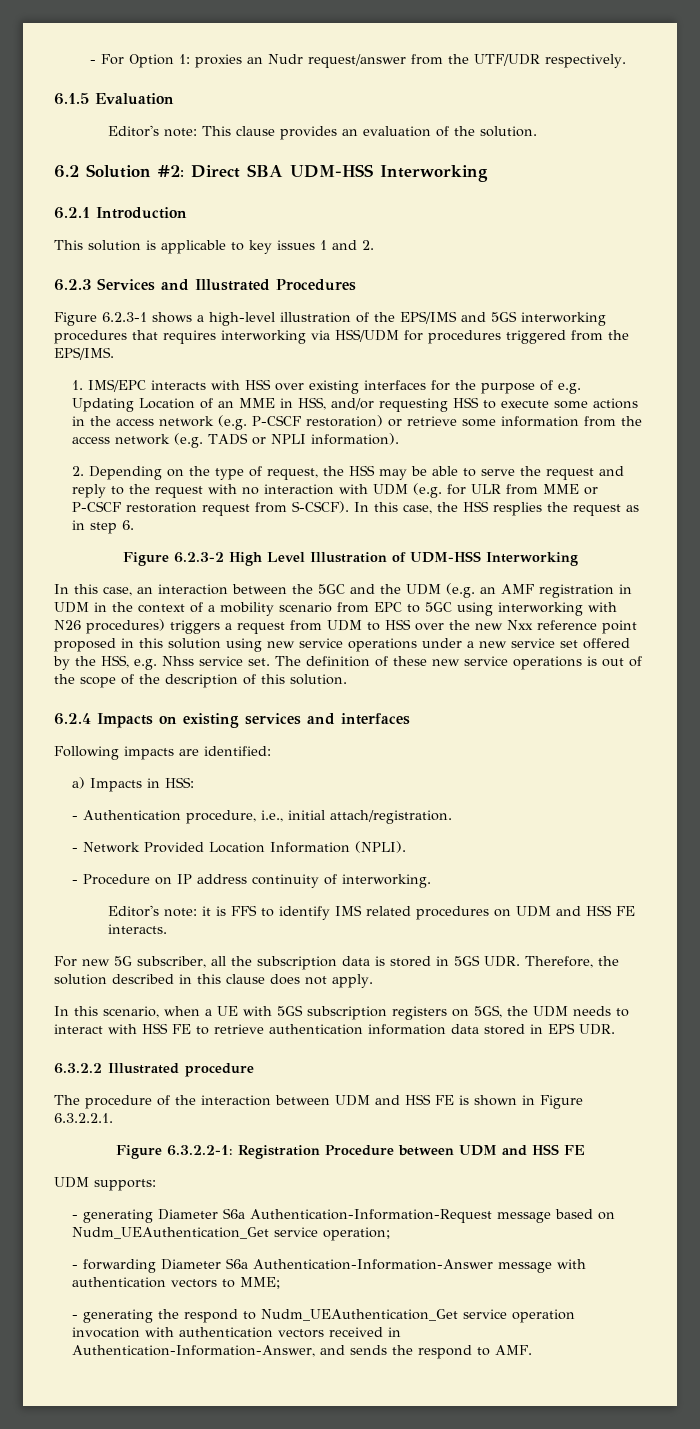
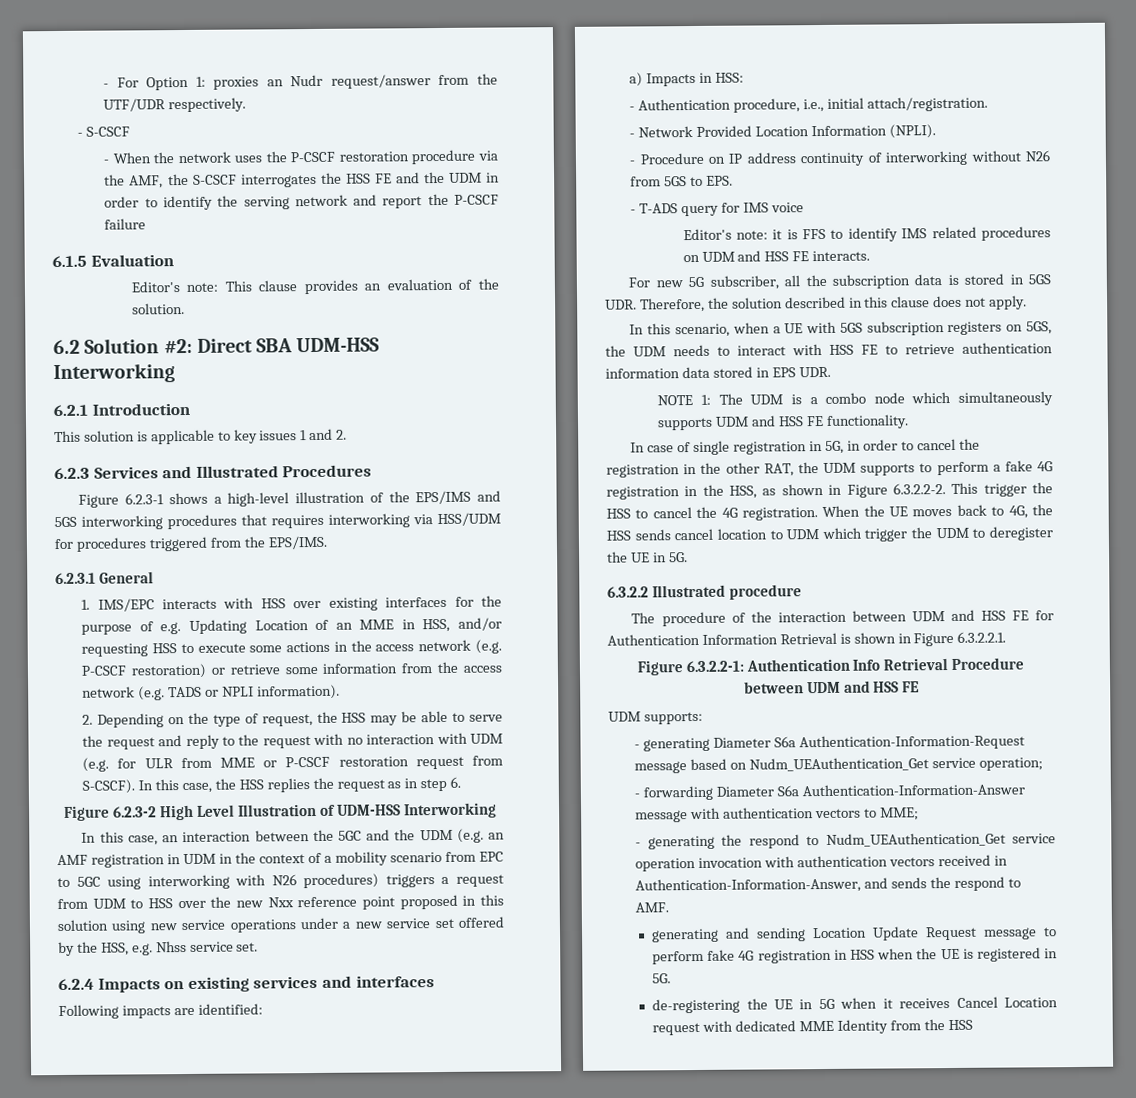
(626, 61) none -> [77,126,131,137] [103,149,498,165] [104,171,500,189] [104,193,499,211] [104,218,147,230] // - S-CSCF // - When the network uses the P-CSCF restoration procedure via the AMF, the S-CSCF interrogates the HSS FE and the UDM in order to identify the serving network and report the P-CSCF failure
(114, 353) none -> [55,571,154,585] // 6.2.3.1 General
[492,502,542,516] resplies -> [266,778,310,793] replies
[275,656,642,670] [54,674,347,688] The definition of these new service operations is out of the scope of the description of this solution. -> (259, 947) none
[341,874,431,888] interworking. -> [885,150,1050,166] [630,175,733,187] [630,202,804,217] interworking without N26 from 5GS to EPS. // - T-ADS query for IMS voice
(615, 1029) none -> [657,391,1053,406] [657,414,909,431] [630,438,980,456] [606,460,1053,478] [606,482,1053,500] [606,504,1053,521] [606,526,1053,542] [607,551,688,563] // NOTE 1: The UDM is a combo node which simultaneously supports UDM and HSS FE functionality. // In case of single registration in 5G, in order to cancel the registration in the other RAT, the UDM supports to perform a fake 4G registration in the HSS, as shown in Figure 6.3.2.2-2. This trigger the HSS to cancel the 4G registration. When the UE moves back to 4G, the HSS sends cancel location to UDM which trigger the UDM to deregister the UE in 5G.
(454, 1100) none -> [1035,610,1054,621] [607,632,837,646] for Authentication Information Retrieval
[237,1145,320,1159] Registration -> [745,658,949,672] Authentication Info Retrieval
(532, 1350) none -> [651,926,1057,943] [652,947,1058,965] [652,973,672,984] [652,996,1058,1014] [652,1019,973,1036] // generating and sending Location Update Request message to perform fake 4G registration in HSS when the UE is registered in 5G. // de-registering the UE in 5G when it receives Cancel Location request with dedicated MME Identity from the HSS

